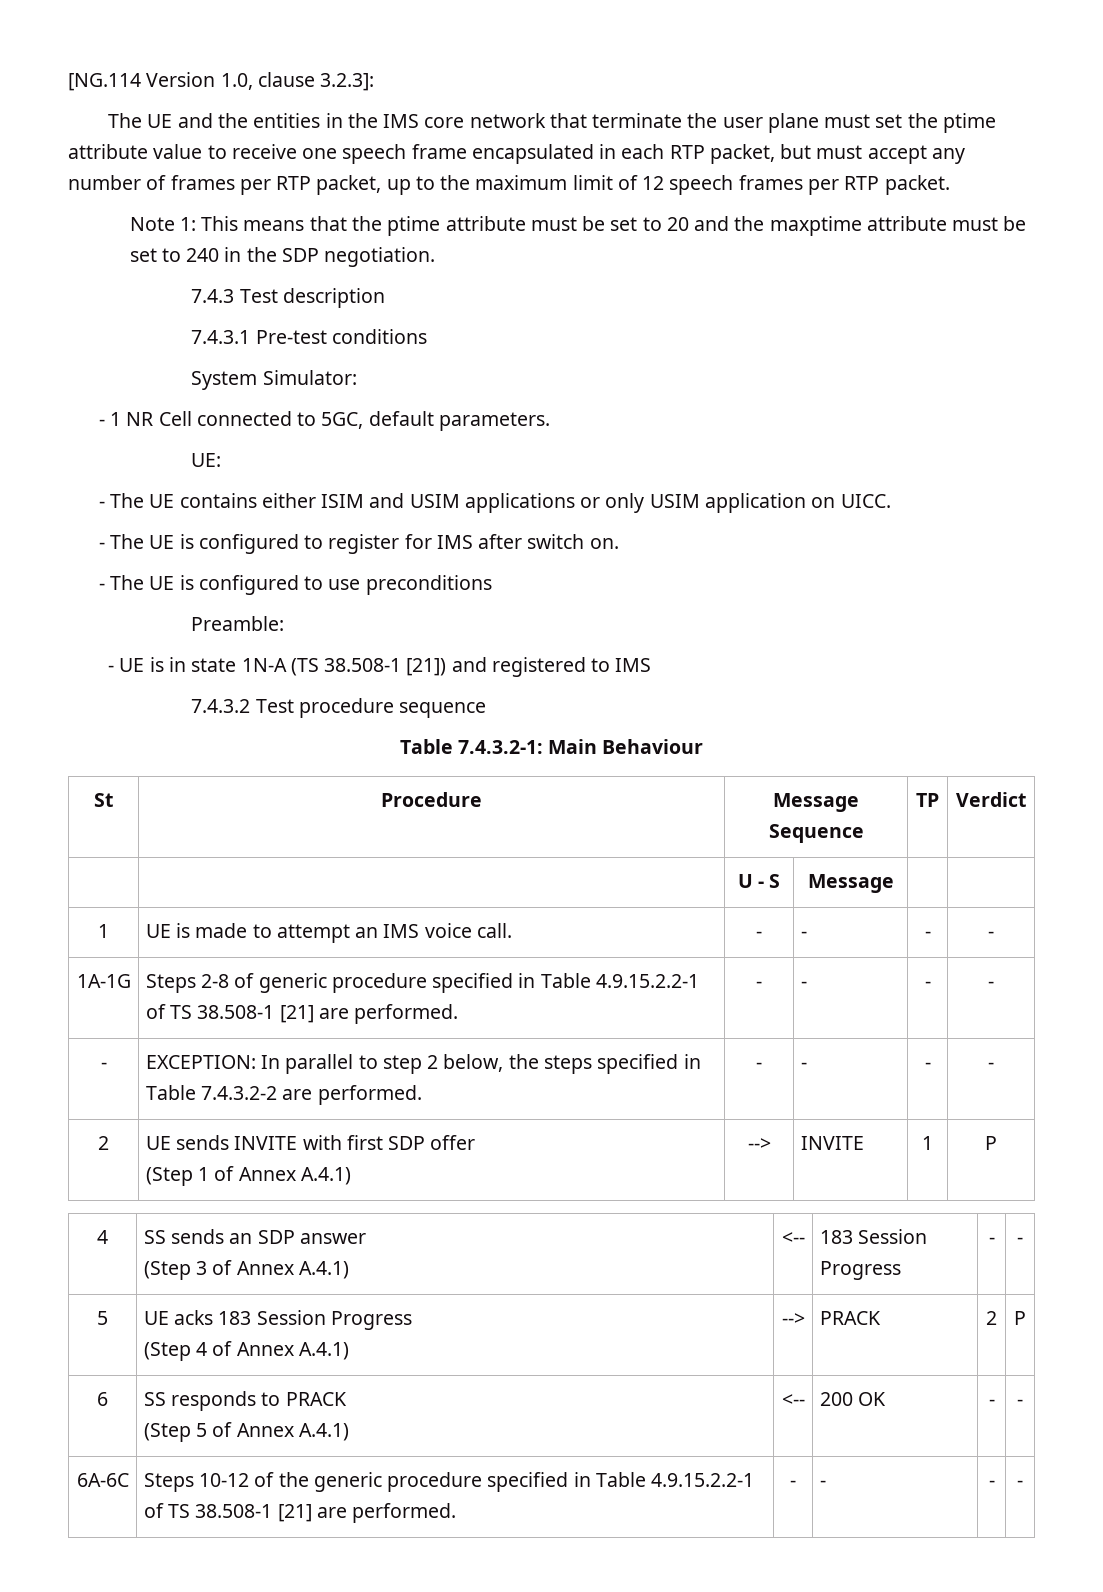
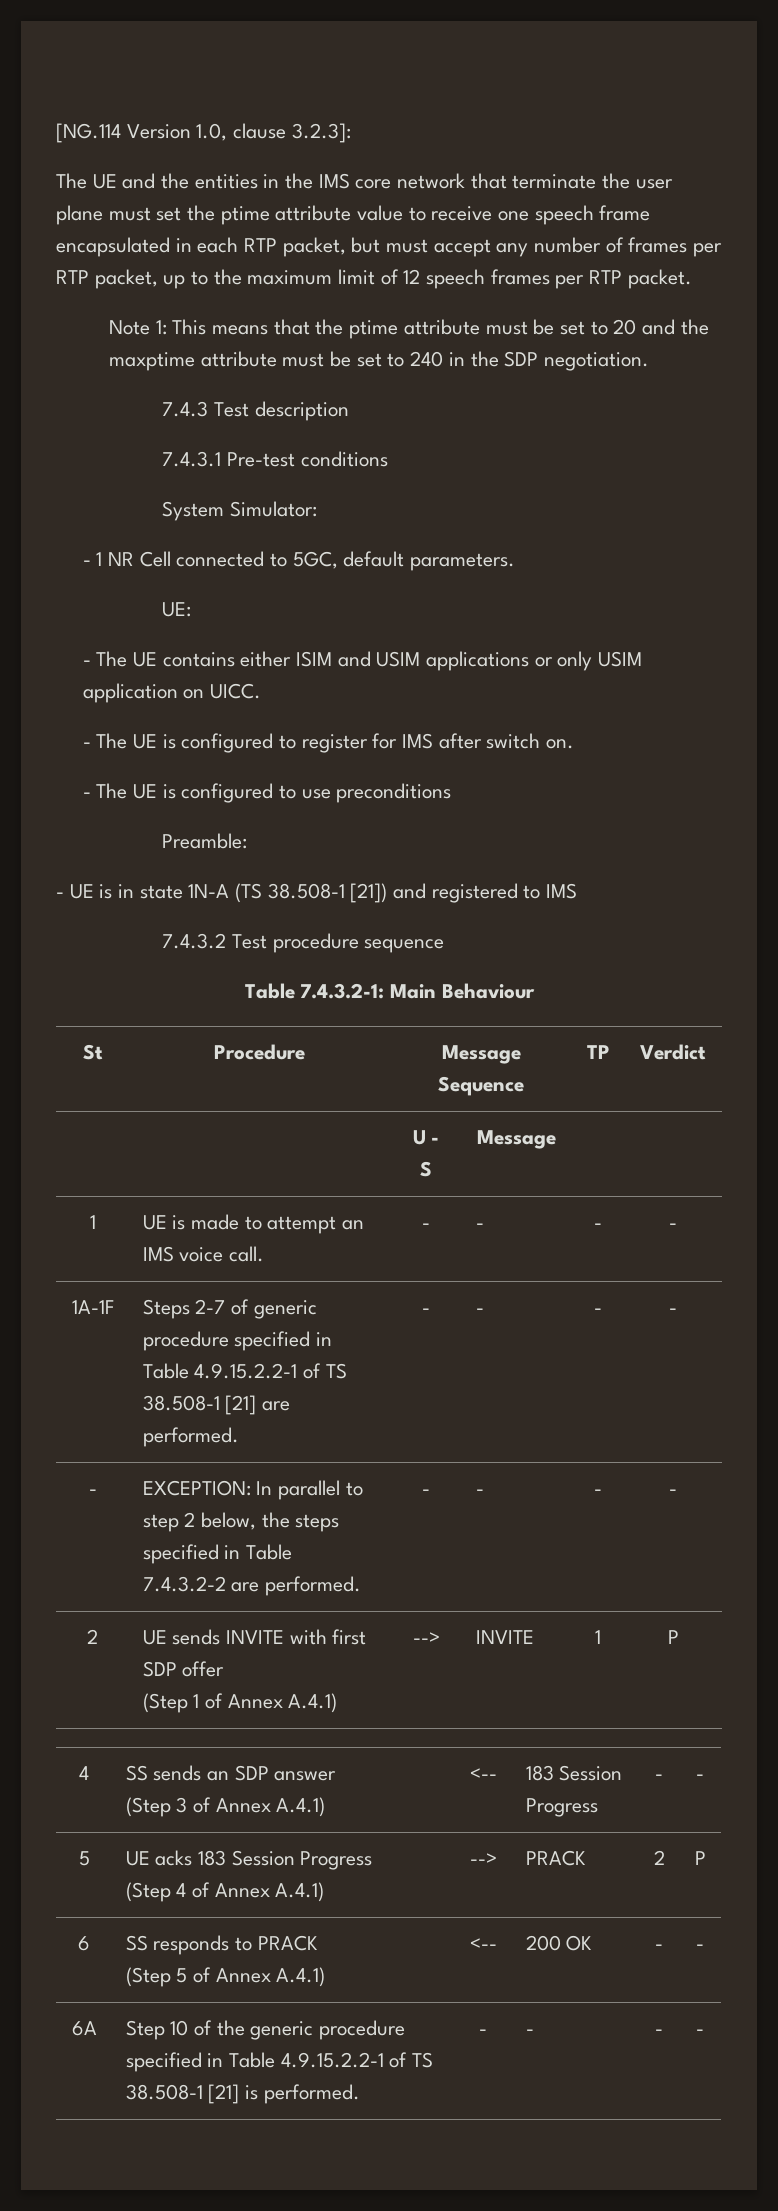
[76,974,131,988] [145,974,230,993] 1A-1G | Steps 2-8 -> [71,1300,114,1314] [142,1299,226,1319] 1A-1F | Steps 2-7
[76,1473,129,1487] [143,1473,250,1492] 6A-6C | Steps 10-12 -> [71,2021,97,2036] [125,2020,189,2040] 6A | Step 10
[316,1507,347,1518] are -> [244,2085,258,2100] is

